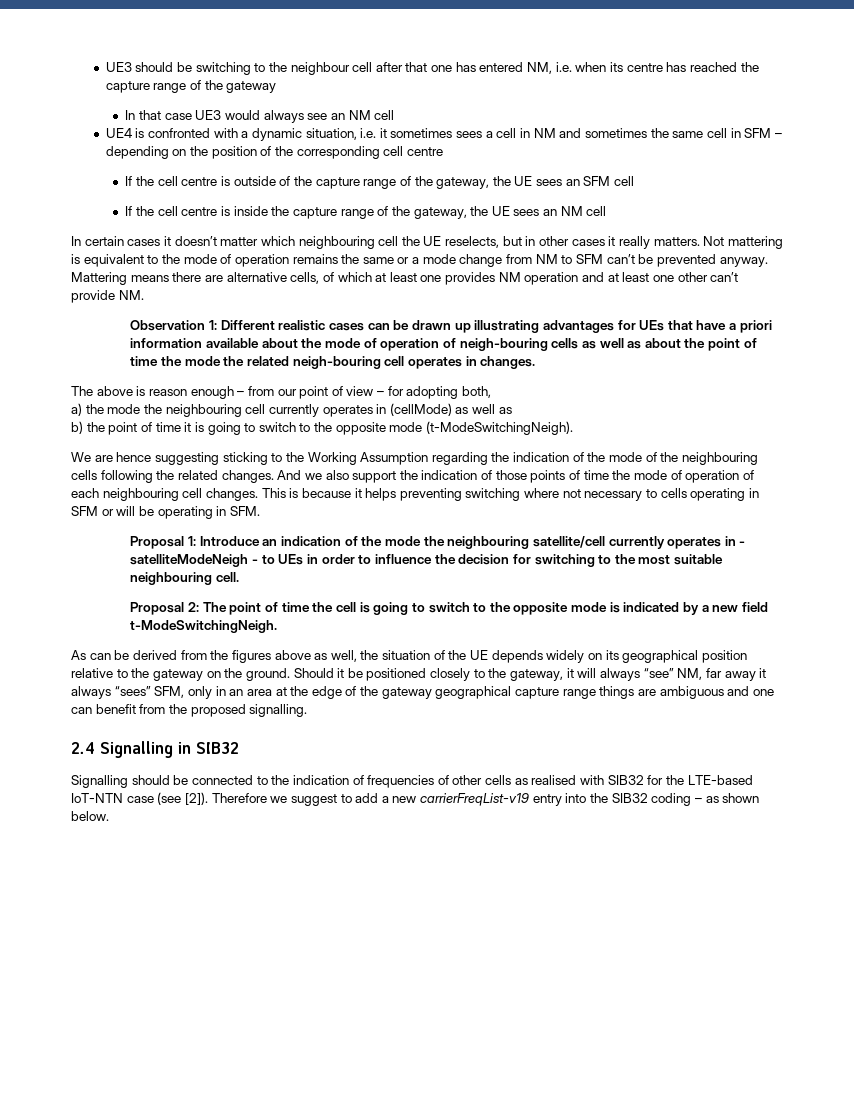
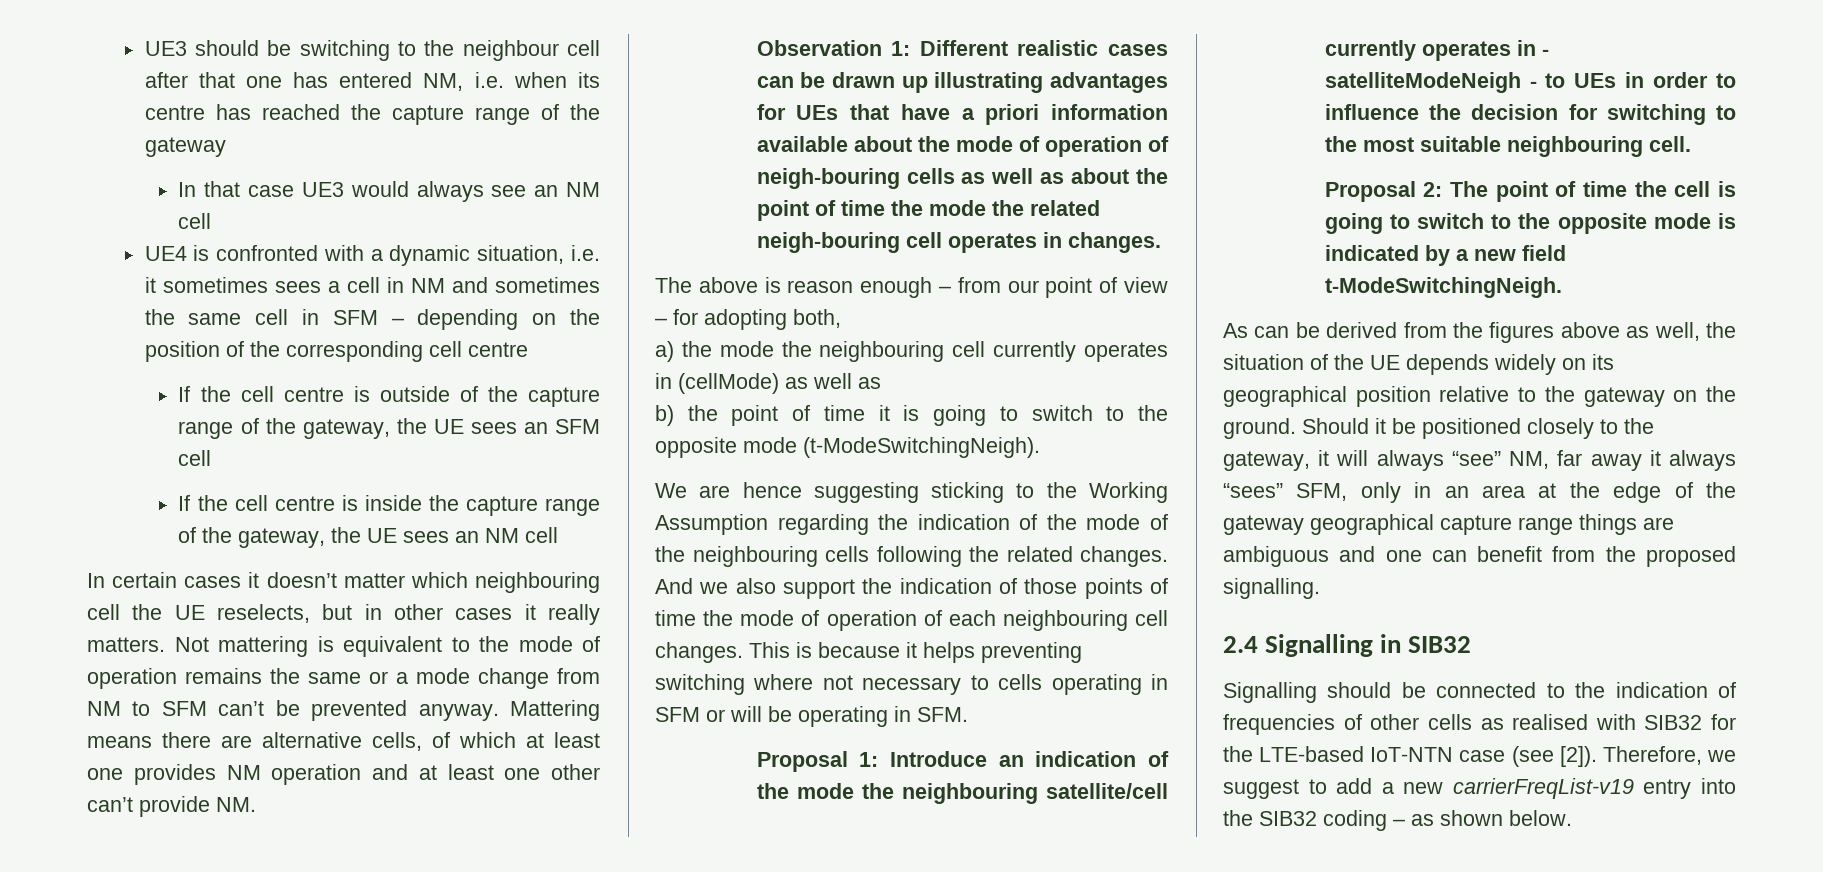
[211,793,267,803] Therefore -> [1602,746,1702,765] Therefore,

